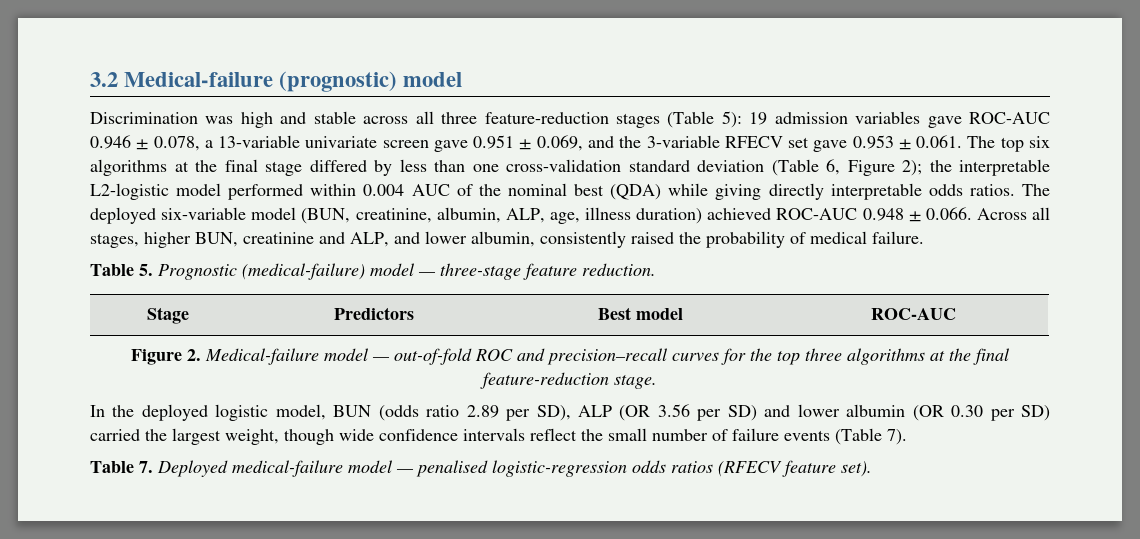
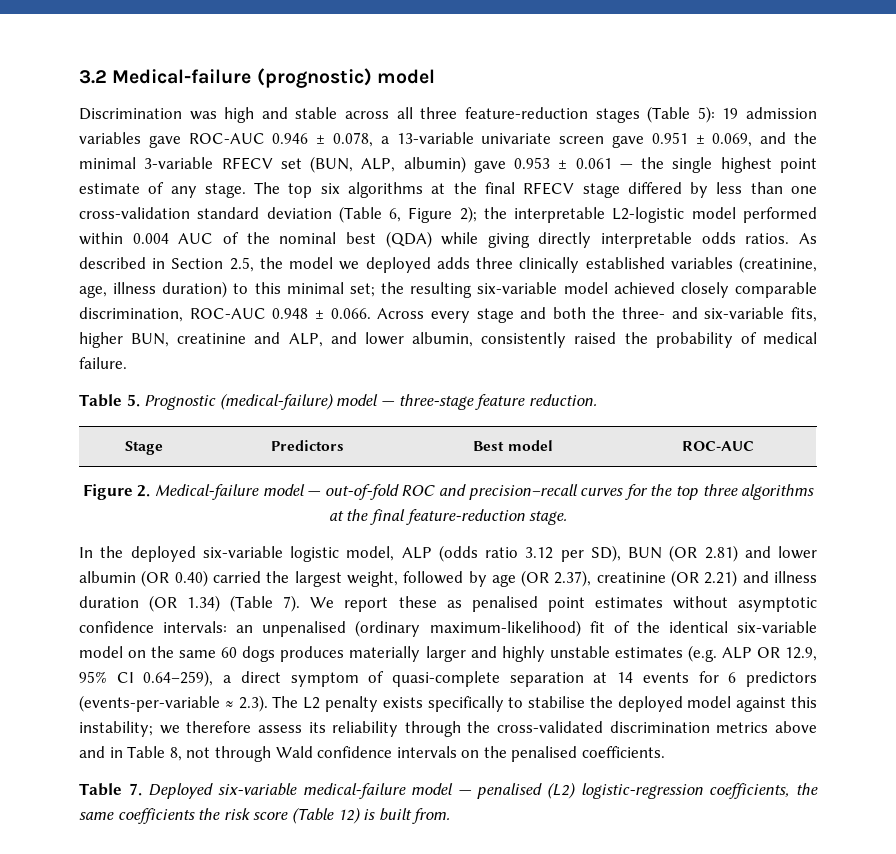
(642, 142) none -> [79,157,136,169] minimal
[813,135,963,152] gave 0.953 ± 0.061. -> [310,156,817,173] [79,182,246,198] (BUN, ALP, albumin) gave 0.953 ± 0.061 — the single highest point estimate of any stage.
(258, 165) none -> [523,182,575,195] RFECV
[1022,184,1050,196] [90,207,772,224] The deployed six-variable model (BUN, creatinine, albumin, ALP, age, illness duration) achieved -> [799,233,817,244] [79,256,817,273] [79,281,817,298] [79,307,183,322] As described in Section 2.5, the model we deployed adds three clinically established variables (creatinine, age, illness duration) to this minimal set; the resulting six-variable model achieved closely comparable discrimination,
[1032,207,1050,220] [90,233,139,248] all stages, -> [430,307,817,323] every stage and both the three- and six-variable fits,
(208, 412) none -> [202,546,283,558] six-variable
[333,405,372,417] BUN -> [401,547,432,559] ALP
[466,405,499,418] 2.89 -> [525,547,554,559] 3.12
[578,404,757,421] ALP (OR 3.56 per SD) -> [628,545,738,562] BUN (OR 2.81)
[951,405,1051,421] 0.30 per SD) -> [174,570,208,587] 0.40)
[284,428,907,445] though wide confidence intervals reflect the small number of failure events (Table 7). -> [403,570,817,587] [79,595,817,612] [79,620,818,637] [79,645,817,662] [79,670,817,687] [79,695,818,712] [79,721,817,737] [79,746,666,762] followed by age (OR 2.37), creatinine (OR 2.21) and illness duration (OR 1.34) (Table 7). We report these as penalised point estimates without asymptotic confidence intervals: an unpenalised (ordinary maximum-likelihood) fit of the identical six-variable model on the same 60 dogs produces materially larger and highly unstable estimates (e.g. ALP OR 12.9, 95% CI 0.64–259), a direct symptom of quasi-complete separation at 14 events for 6 predictors (events-per-variable ≈ 2.3). The L2 penalty exists specifically to stabilise the deployed model against this instability; we therefore assess its reliability through the cross-validated discrimination metrics above and in Table 8, not through Wald confidence intervals on the penalised coefficients.
(228, 468) none -> [217,783,297,796] six-variable
[492,460,872,477] logistic-regression odds ratios (RFECV feature set). -> [547,782,818,799] [79,807,451,824] (L2) logistic-regression coefficients, the same coefficients the risk score (Table 12) is built from.

